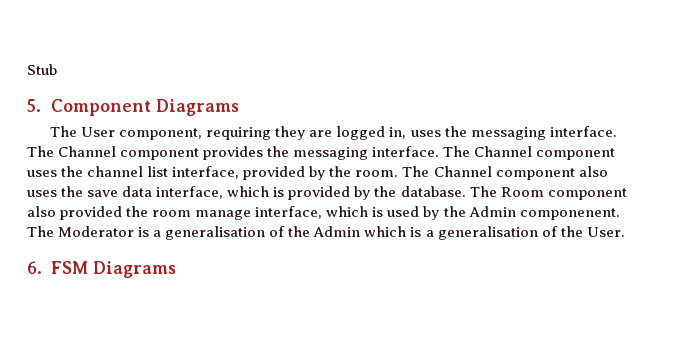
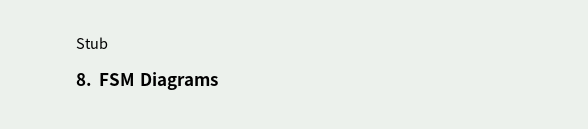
[27,99,239,116] [50,126,617,140] [27,146,616,160] [27,166,608,180] [27,186,627,200] [27,206,620,220] [27,226,625,240] [27,261,42,274] 5. Component Diagrams // The User component, requiring they are logged in, uses the messaging interface. The Channel component provides the messaging interface. The Channel component uses the channel list interface, provided by the room. The Channel component also uses the save data interface, which is provided by the database. The Room component also provided the room manage interface, which is used by the Admin componenent. The Moderator is a generalisation of the Admin which is a generalisation of the User. // 6. -> [76,73,92,86] 8.

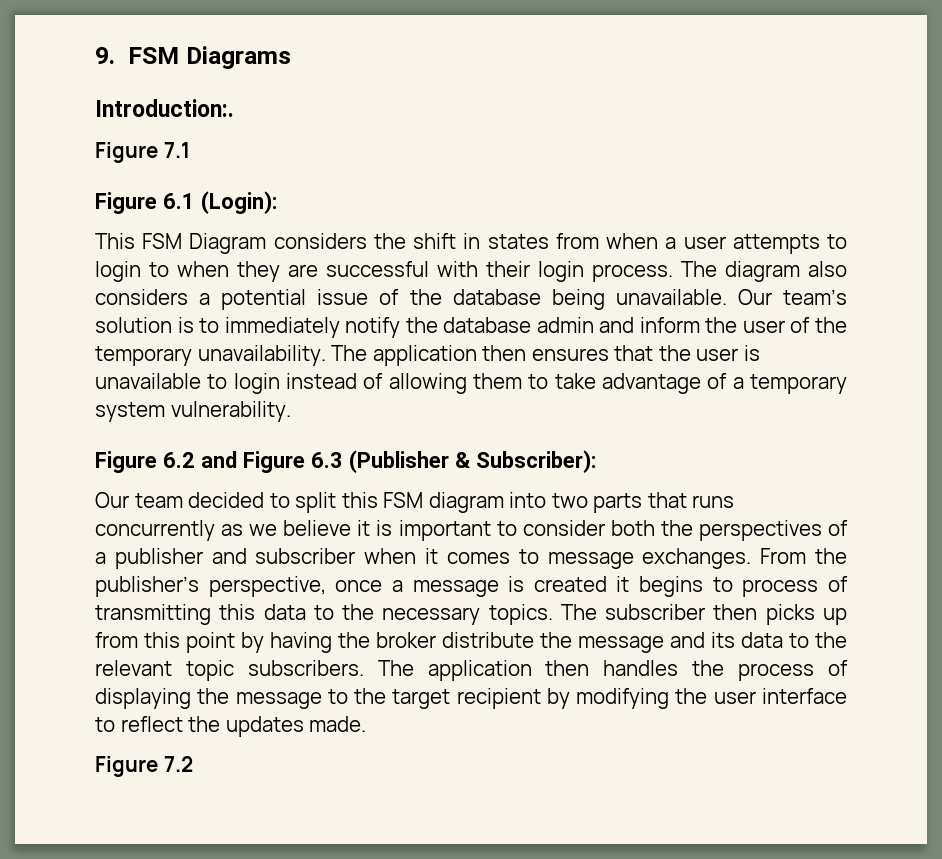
[76,37,108,49] [76,73,92,86] Stub // 8. -> [95,47,115,64] 9.
(218, 81) none -> [95,99,234,117] [95,142,190,163] [95,191,277,214] [95,233,848,254] [95,261,847,282] [95,289,848,310] [95,317,848,338] [95,345,760,366] [95,373,847,394] [95,401,291,422] [95,450,596,473] [95,492,735,513] [95,520,848,541] [95,548,848,569] [95,576,848,597] [95,604,847,625] [95,632,847,653] [95,660,849,681] [95,688,847,709] [95,716,367,737] [95,756,193,777] // Introduction:. // Figure 7.1 // Figure 6.1 (Login): // This FSM Diagram considers the shift in states from when a user attempts to login to when they are successful with their login process. The diagram also considers a potential issue of the database being unavailable. Our team’s solution is to immediately notify the database admin and inform the user of the temporary unavailability. The application then ensures that the user is unavailable to login instead of allowing them to take advantage of a temporary system vulnerability. // Figure 6.2 and Figure 6.3 (Publisher & Subscriber): // Our team decided to split this FSM diagram into two parts that runs concurrently as we believe it is important to consider both the perspectives of a publisher and subscriber when it comes to message exchanges. From the publisher’s perspective, once a message is created it begins to process of transmitting this data to the necessary topics. The subscriber then picks up from this point by having the broker distribute the message and its data to the relevant topic subscribers. The application then handles the process of displaying the message to the target recipient by modifying the user interface to reflect the updates made. // Figure 7.2

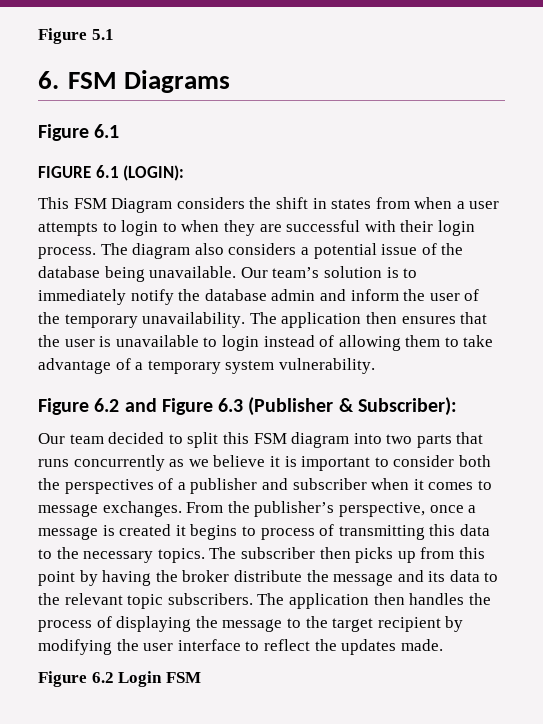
[95,47,115,64] 9. -> [38,28,114,44] [38,71,59,89] Figure 5.1 // 6.
[95,99,234,117] [95,142,190,163] // Introduction:. // Figure 7.1 -> (230, 81) none
[200,191,277,214] (Login): -> [38,165,185,181] // FIGURE 6.1 (LOGIN):
[163,756,193,772] 7.2 -> [91,671,201,687] 6.2 Login FSM

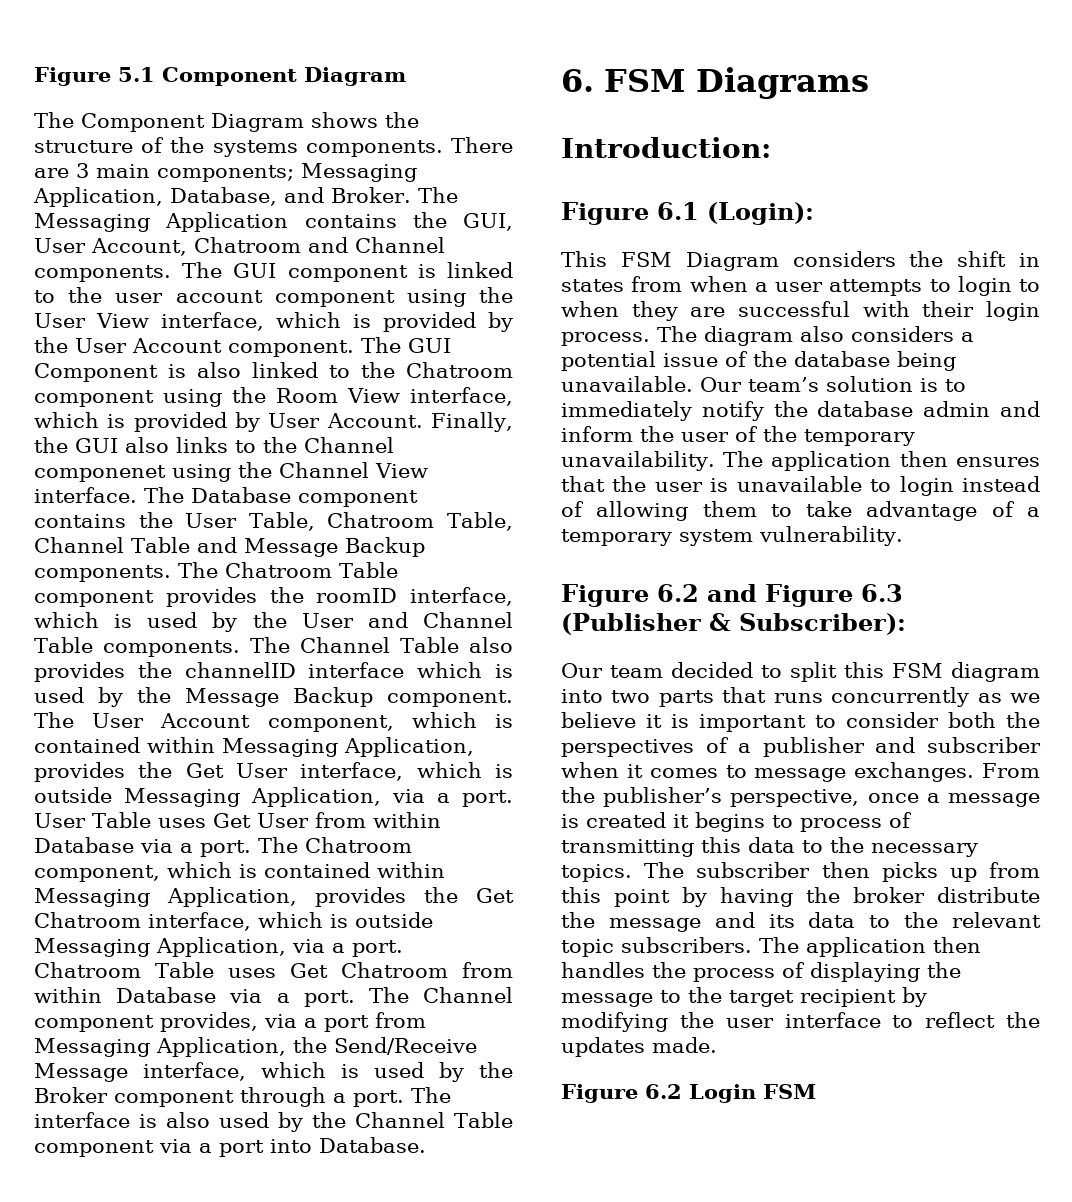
(114, 34) none -> [162,67,406,86] [34,112,419,132] [34,137,513,157] [34,163,417,182] [33,187,458,207] [34,212,513,232] [34,237,445,256] [34,262,513,282] [34,287,513,307] [34,312,513,332] [34,337,451,357] [34,362,513,382] [34,387,513,407] [34,412,514,432] [34,437,394,453] [34,462,428,482] [34,487,418,507] [34,512,514,531] [34,537,425,557] [34,562,398,582] [34,587,513,607] [34,612,513,632] [34,637,513,657] [34,662,513,682] [34,687,513,707] [34,712,513,732] [34,737,474,757] [34,762,513,782] [34,787,513,807] [34,812,441,828] [34,837,412,857] [34,862,445,882] [34,887,514,907] [34,912,433,931] [34,937,403,957] [34,962,513,978] [34,987,513,1007] [34,1012,426,1032] [34,1037,477,1057] [34,1062,513,1082] [34,1087,451,1107] [34,1112,514,1132] [34,1137,426,1157] Component Diagram // The Component Diagram shows the structure of the systems components. There are 3 main components; Messaging Application, Database, and Broker. The Messaging Application contains the GUI, User Account, Chatroom and Channel components. The GUI component is linked to the user account component using the User View interface, which is provided by the User Account component. The GUI Component is also linked to the Chatroom component using the Room View interface, which is provided by User Account. Finally, the GUI also links to the Channel componenet using the Channel View interface. The Database component contains the User Table, Chatroom Table, Channel Table and Message Backup components. The Chatroom Table component provides the roomID interface, which is used by the User and Channel Table components. The Channel Table also provides the channelID interface which is used by the Message Backup component. The User Account component, which is contained within Messaging Application, provides the Get User interface, which is outside Messaging Application, via a port. User Table uses Get User from within Database via a port. The Chatroom component, which is contained within Messaging Application, provides the Get Chatroom interface, which is outside Messaging Application, via a port. Chatroom Table uses Get Chatroom from within Database via a port. The Channel component provides, via a port from Messaging Application, the Send/Receive Message interface, which is used by the Broker component through a port. The interface is also used by the Channel Table component via a port into Database.
(230, 81) none -> [561,137,771,158] // Introduction:
[38,165,185,181] // FIGURE 6.1 (LOGIN): -> [707,202,814,225] (Login):

